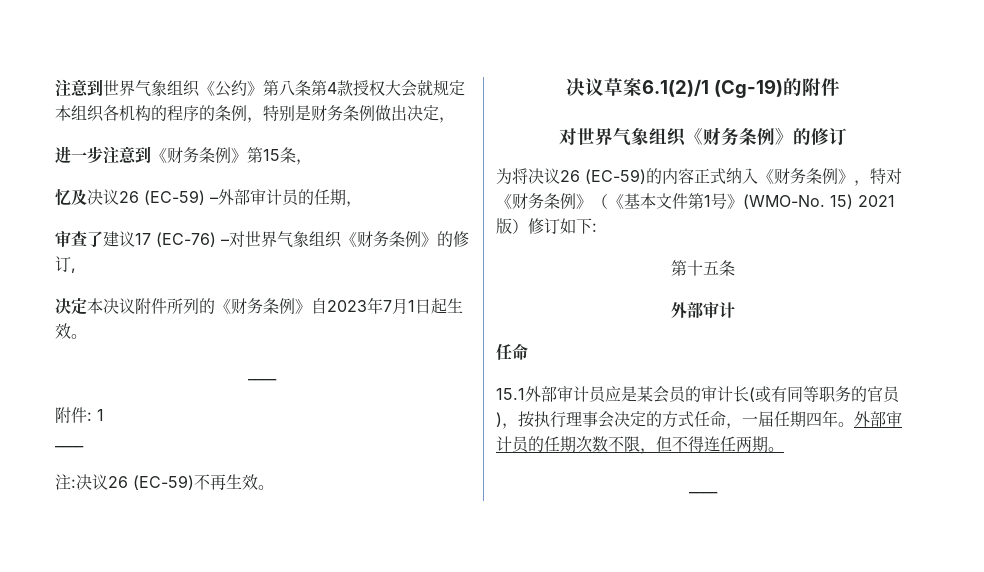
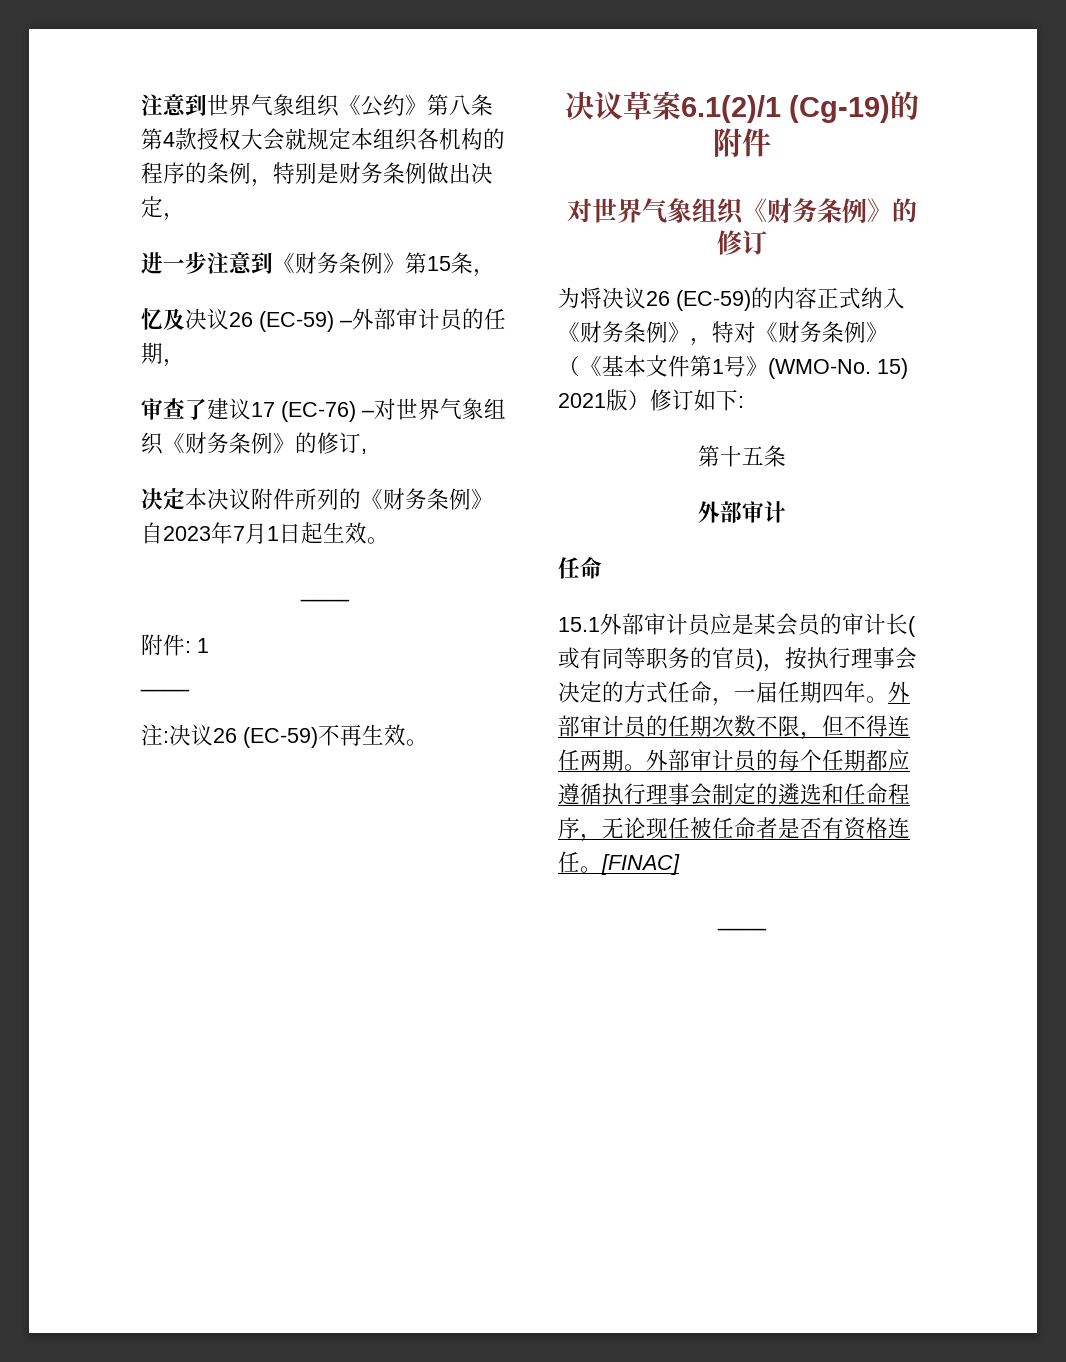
(784, 449) none -> [646,749,910,772] [558,783,910,806] [558,817,910,842] [558,851,680,875] 外部审计员的每个任期都应遵循执行理事会制定的遴选和任命程序，无论现任被任命者是否有资格连任。[FINAC]

